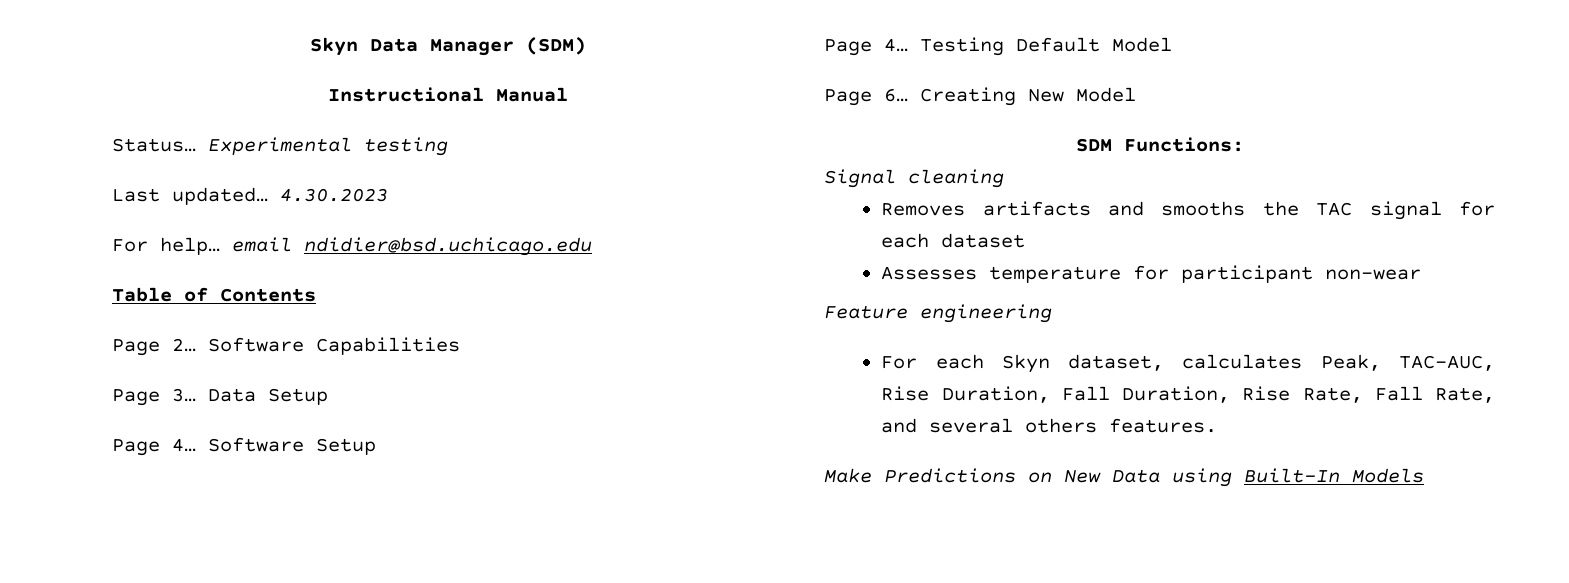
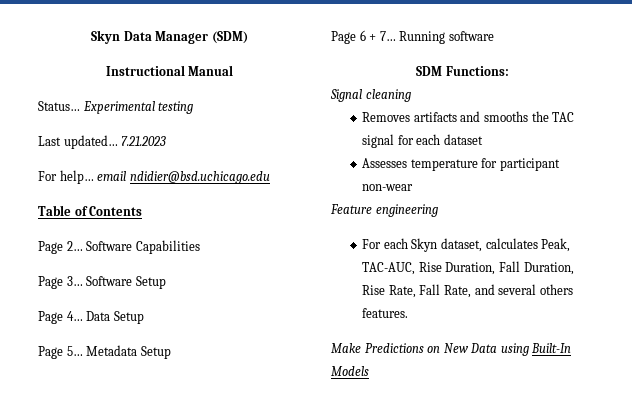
[280,188,388,202] 4.30.2023 -> [121,136,167,146] 7.21.2023
[208,388,328,405] [112,438,196,456] Data Setup // Page 4… -> (83, 281) none
[920,37,1172,56] [824,87,1136,106] Testing Default Model // Page 6… Creating New Model -> [86,311,144,324] [38,345,171,359] [331,30,494,44] Data Setup // Page 5… Metadata Setup // Page 6 + 7… Running software

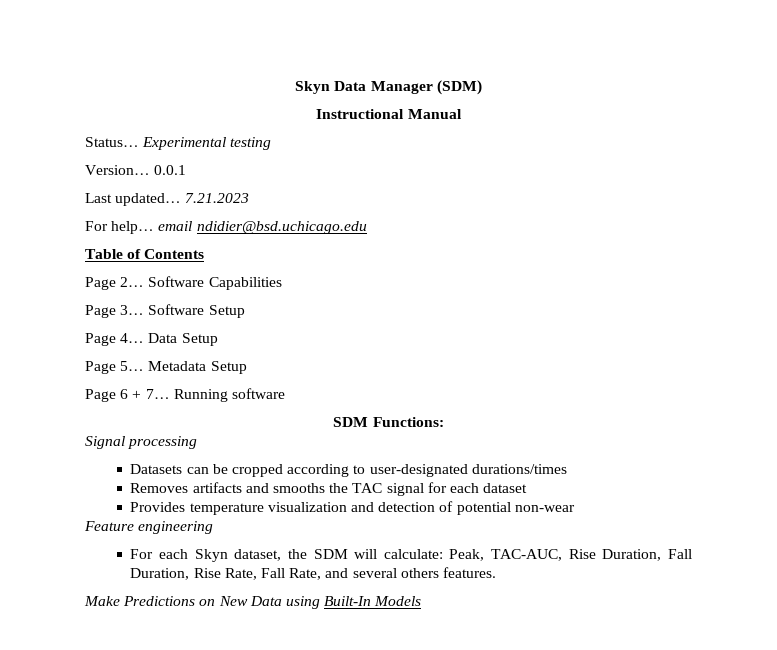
(194, 107) none -> [85,165,187,175] // Version… 0.0.1
[365,89,411,102] cleaning -> [128,436,198,449] [130,464,567,477] processing // Datasets can be cropped according to user-designated durations/times
[362,158,560,171] Assesses temperature for participant -> [130,501,511,515] Provides temperature visualization and detection of potential
[485,238,538,249] calculates -> [287,549,443,559] the SDM will calculate:

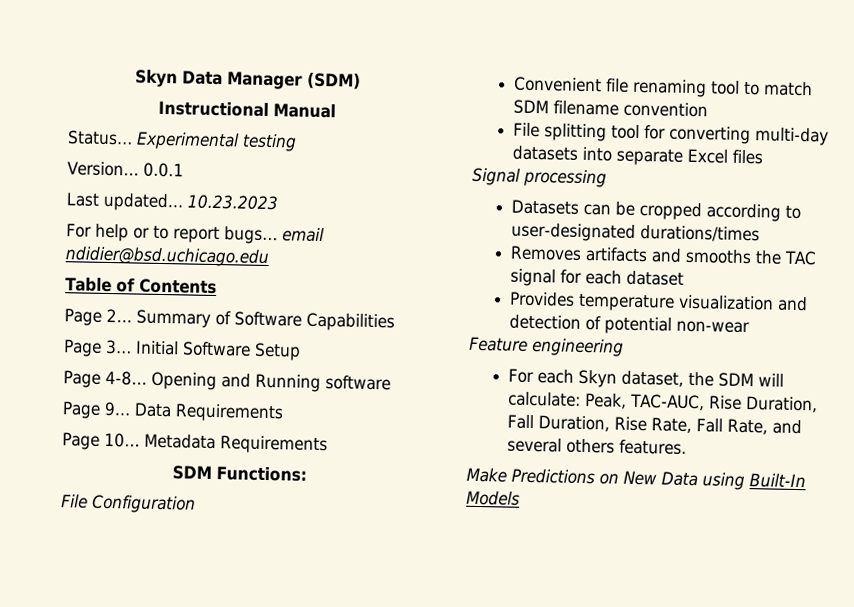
[185,193,250,203] [85,221,155,234] 7.21.2023 // For help… -> [187,194,278,211] [66,223,278,245] 10.23.2023 // For help or to report bugs…
(145, 282) none -> [136,309,231,328] Summary of
(145, 310) none -> [135,340,179,356] Initial
[120,333,218,346] [85,361,247,374] [85,388,285,402] [333,417,444,427] 4… Data Setup // Page 5… Metadata Setup // Page 6 + 7… Running software // SDM Functions: -> [105,370,391,393] [62,401,284,423] [62,432,328,455] [172,465,308,482] [61,494,196,514] [514,76,814,98] [513,99,709,118] [513,122,830,146] [512,145,764,166] 4-8… Opening and Running software // Page 9… Data Requirements // Page 10… Metadata Requirements // SDM Functions: // File Configuration // Convenient file renaming tool to match SDM filename convention // File splitting tool for converting multi-day datasets into separate Excel files

